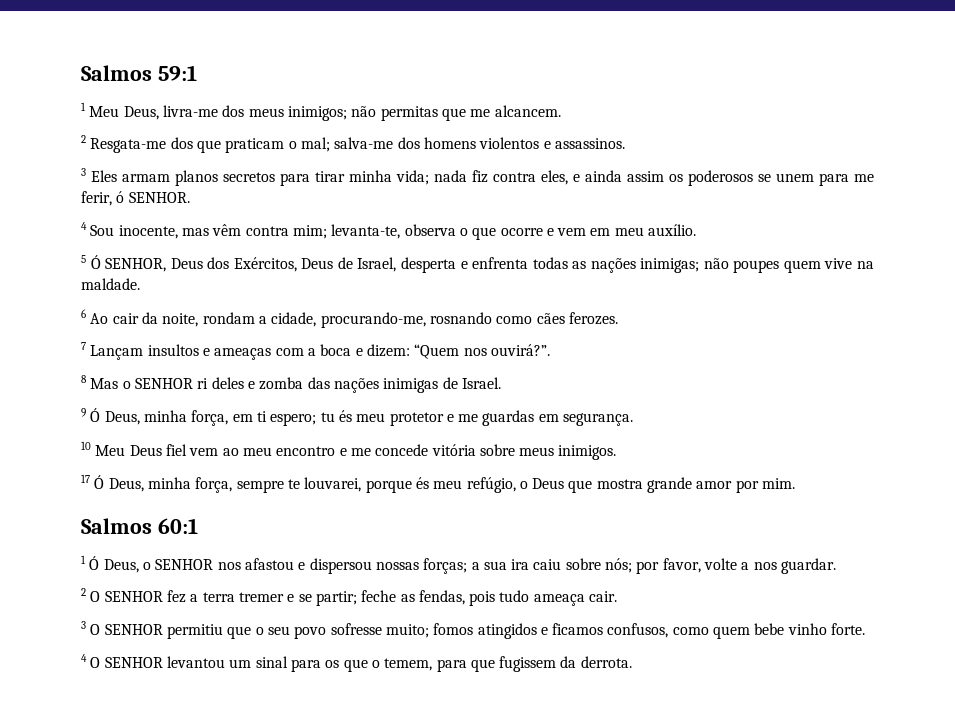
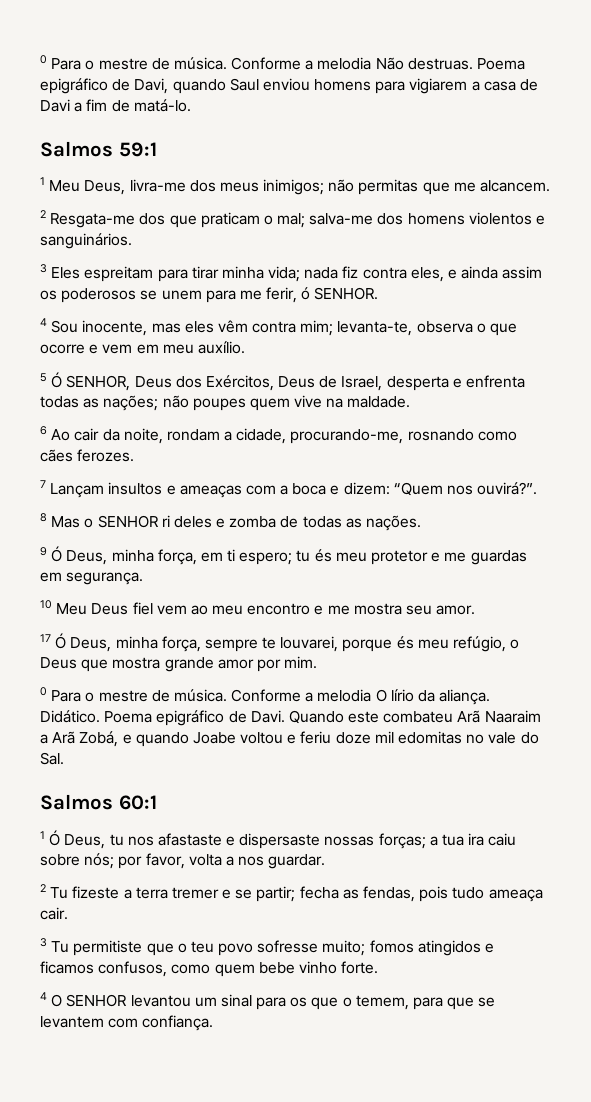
(81, 73) none -> [40,55,526,70] [40,78,539,94] [40,99,191,112] 0 Para o mestre de música. Conforme a melodia Não destruas. Poema epigráfico de Davi, quando Saul enviou homens para vigiarem a casa de Davi a fim de matá-lo. //
[554,138,625,149] assassinos. -> [40,233,132,249] sanguinários.
[122,170,275,186] armam planos secretos -> [84,266,154,282] espreitam
(209, 232) none -> [184,321,214,333] eles
[590,258,700,273] nações inimigas; -> [103,395,159,411] nações;
[307,377,501,393] das nações inimigas de Israel. -> [280,515,422,531] de todas as nações.
[375,444,617,460] concede vitória sobre meus inimigos. -> [353,603,476,615] mostra seu amor.
(796, 483) none -> [40,687,491,705] [40,710,541,726] [40,731,539,747] [40,752,64,765] // 0 Para o mestre de música. Conforme a melodia O lírio da aliança. Didático. Poema epigráfico de Davi. Quando este combateu Arã Naaraim a Arã Zobá, e quando Joabe voltou e feriu doze mil edomitas no vale do Sal.
[142,558,372,574] o SENHOR nos afastou e dispersou -> [109,833,321,849] tu nos afastaste e dispersaste
[483,561,507,570] sua -> [442,834,465,846] tua
[704,558,738,570] volte -> [188,854,222,866] volta
[90,590,186,603] O SENHOR fez -> [50,886,120,899] Tu fizeste
[361,590,397,602] feche -> [299,886,339,899] fecha
[90,624,290,639] O SENHOR permitiu que o seu -> [51,940,214,956] Tu permitiste que o teu
[499,656,632,672] fugissem da derrota. -> [478,997,496,1007] [40,1015,214,1031] se levantem com confiança.

